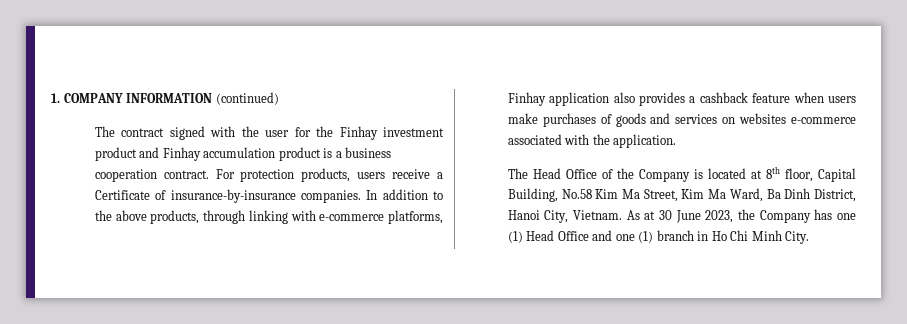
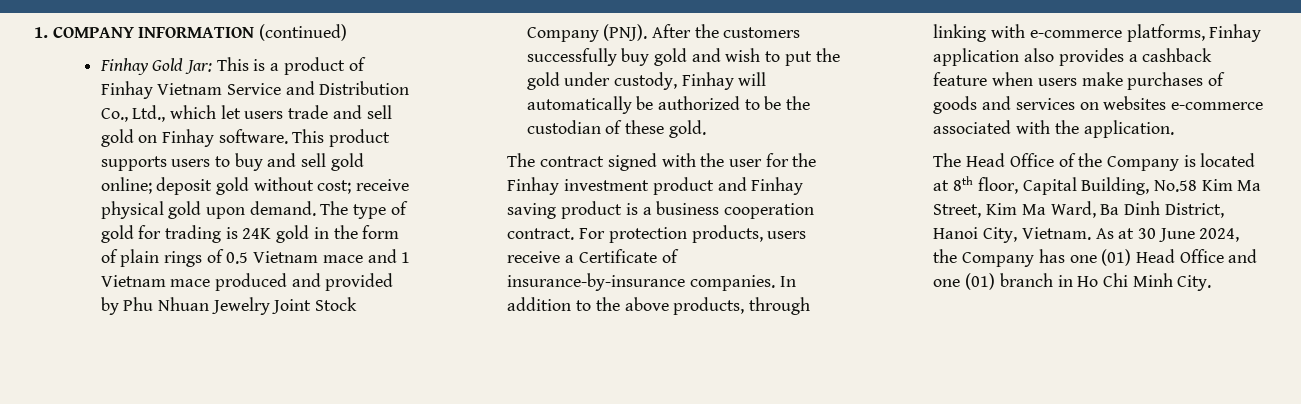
(279, 98) none -> [99,57,366,75] [100,81,410,99] [100,105,392,122] [100,129,391,147] [100,153,364,171] [100,177,410,195] [100,201,408,219] [100,225,400,243] [100,249,411,267] [100,273,394,291] [100,297,358,315] [526,24,801,42] [526,48,840,66] [526,72,767,90] [526,96,811,114] [526,120,706,138] // Finhay Gold Jar: This is a product of Finhay Vietnam Service and Distribution Co., Ltd., which let users trade and sell gold on Finhay software. This product supports users to buy and sell gold online; deposit gold without cost; receive physical gold upon demand. The type of gold for trading is 24K gold in the form of plain rings of 0.5 Vietnam mace and 1 Vietnam mace produced and provided by Phu Nhuan Jewelry Joint Stock Company (PNJ). After the customers successfully buy gold and wish to put the gold under custody, Finhay will automatically be authorized to be the custodian of these gold.
[203,147,276,158] accumulation -> [507,203,557,219] saving
[705,210,734,223] 2023, -> [1199,228,1240,242] 2024,
[507,231,523,243] (1) -> [1101,249,1132,266] (01)
[638,231,654,243] (1) -> [965,273,996,290] (01)

